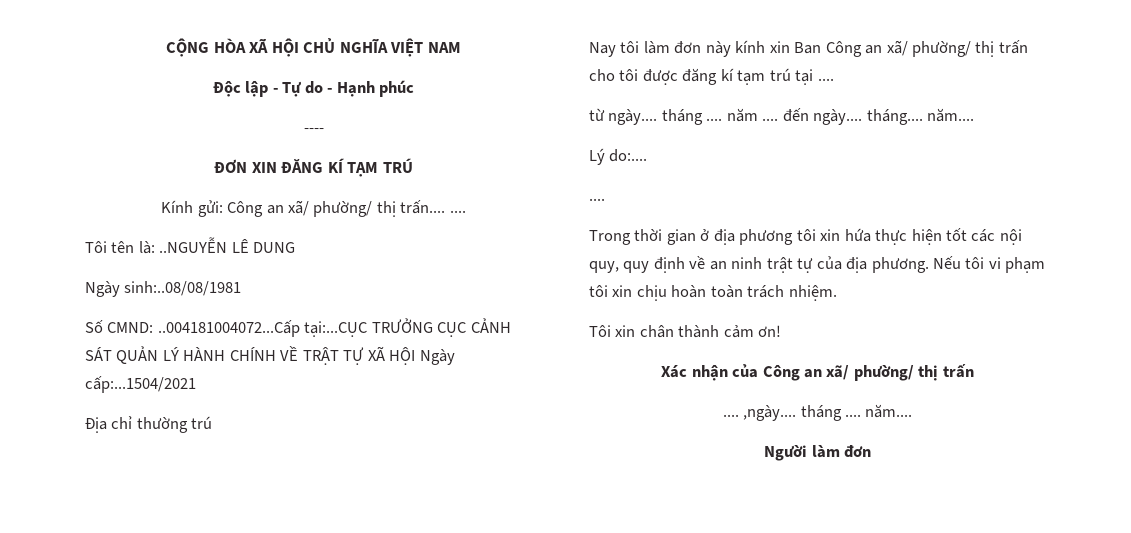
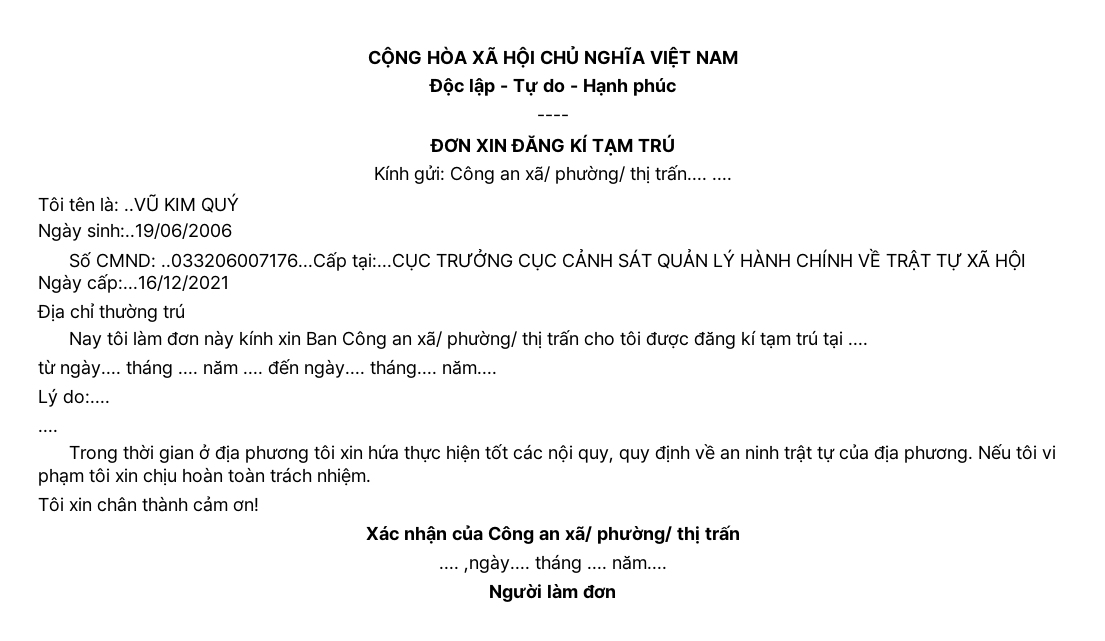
[159,237,296,253] [85,281,242,297] ..NGUYỄN LÊ DUNG // Ngày sinh:..08/08/1981 -> [124,193,239,213] [38,222,232,241] ..VŨ KIM QUÝ // Ngày sinh:..19/06/2006
[157,320,300,337] ..004181004072...Cấp -> [160,252,347,271] ..033206007176...Cấp
[85,376,196,393] cấp:...1504/2021 -> [87,274,229,293] cấp:...16/12/2021

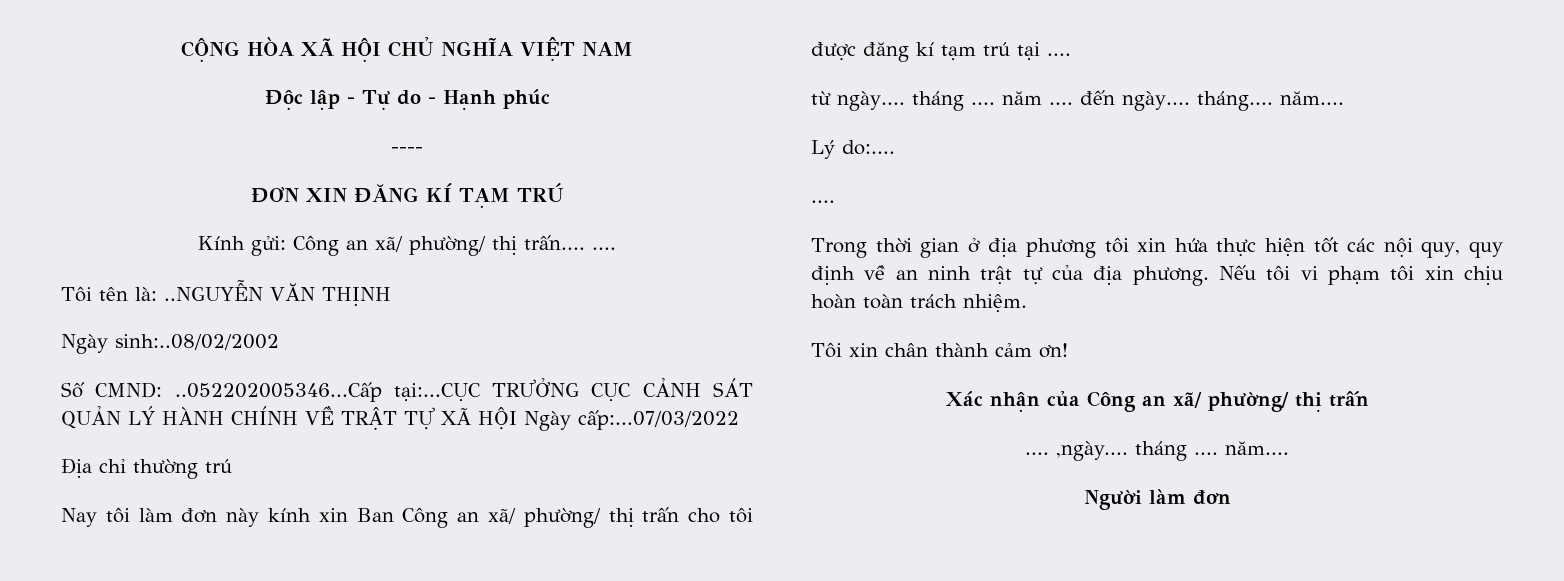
[124,193,239,213] [38,222,232,241] ..VŨ KIM QUÝ // Ngày sinh:..19/06/2006 -> [164,280,391,306] [61,334,279,354] ..NGUYỄN VĂN THỊNH // Ngày sinh:..08/02/2002
[160,252,347,271] ..033206007176...Cấp -> [174,382,382,402] ..052202005346...Cấp
[87,274,229,293] cấp:...16/12/2021 -> [577,410,739,430] cấp:...07/03/2022

